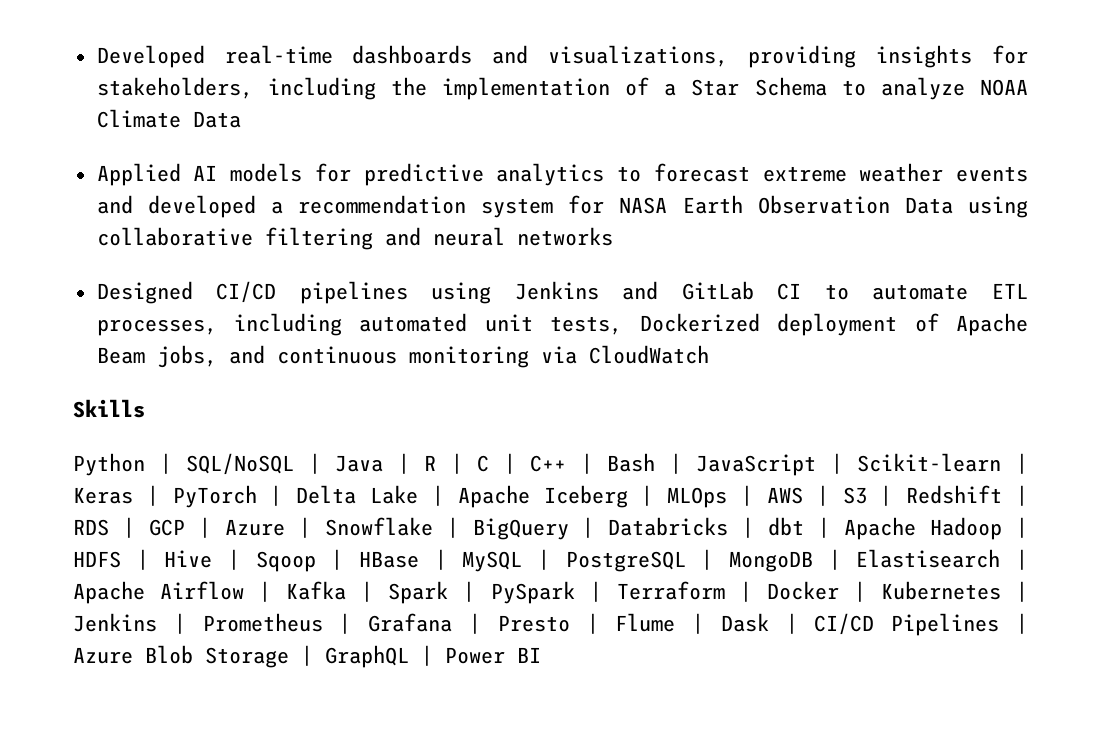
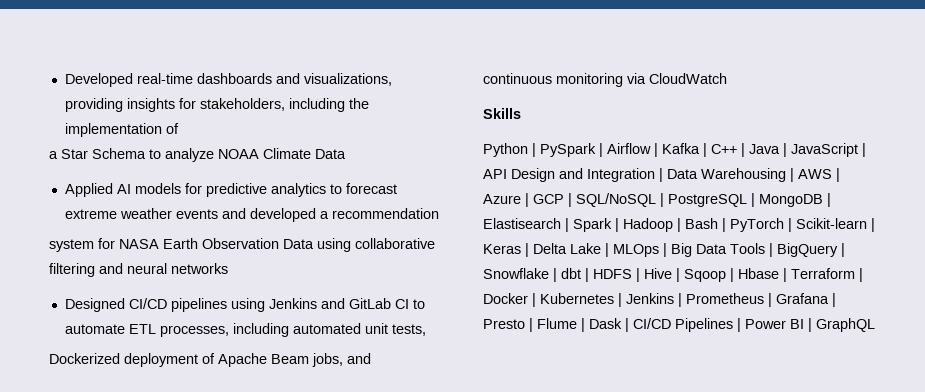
(650, 86) none -> (179, 128) //
(467, 204) none -> (439, 213) //
(623, 325) none -> (426, 330) //
[186,453,567,475] SQL/NoSQL | Java | R | C | C++ -> [540,143,866,157] [483,168,840,182] [483,193,831,207] [483,218,673,232] PySpark | Airflow | Kafka | C++ | Java | JavaScript | API Design and Integration | Data Warehousing | AWS | Azure | GCP | SQL/NoSQL | PostgreSQL | MongoDB | Elastisearch | Spark | Hadoop
[696,454,817,476] JavaScript -> [730,218,784,232] PyTorch
[172,485,283,508] PyTorch | -> (529, 250) none
[457,485,1029,508] [73,517,1003,540] Apache Iceberg | MLOps | AWS | S3 | Redshift | RDS | GCP | Azure | Snowflake | BigQuery | Databricks | dbt | Apache Hadoop -> [613,243,845,257] [483,268,581,282] MLOps | Big Data Tools | BigQuery | Snowflake | dbt
[359,549,1028,572] [73,581,575,604] HBase | MySQL | PostgreSQL | MongoDB | Elastisearch | Apache Airflow | Kafka | Spark | PySpark -> [738,268,779,279] Hbase
[73,645,541,668] Azure Blob Storage | GraphQL | Power BI -> [745,318,875,332] Power BI | GraphQL

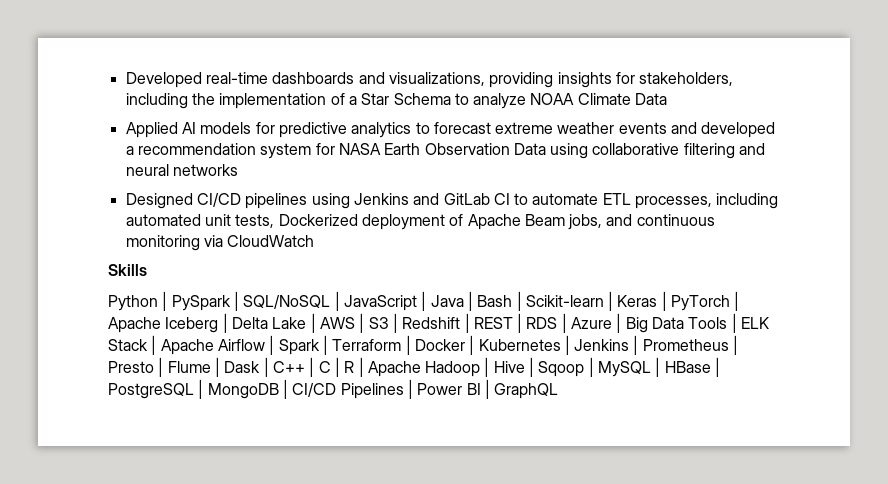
(179, 128) // -> (345, 99) none
(439, 213) // -> (256, 149) none
(426, 330) // -> (275, 221) none
[607,143,866,157] [483,168,840,182] [483,193,831,207] [483,218,875,232] [483,243,659,257] Airflow | Kafka | C++ | Java | JavaScript | API Design and Integration | Data Warehousing | AWS | Azure | GCP | SQL/NoSQL | PostgreSQL | MongoDB | Elastisearch | Spark | Hadoop | Bash | PyTorch | Scikit-learn | Keras | Delta Lake | MLOps -> [243,291,740,311] [108,313,613,333] SQL/NoSQL | JavaScript | Java | Bash | Scikit-learn | Keras | PyTorch | Apache Iceberg | Delta Lake | AWS | S3 | Redshift | REST | RDS | Azure
[777,243,845,257] [483,268,779,282] BigQuery | Snowflake | dbt | HDFS | Hive | Sqoop | Hbase -> [741,317,770,329] [108,335,320,355] ELK Stack | Apache Airflow | Spark
[776,293,836,307] Grafana | -> (739, 345) none
(629, 325) none -> [272,357,721,377] [108,379,288,399] C++ | C | R | Apache Hadoop | Hive | Sqoop | MySQL | HBase | PostgreSQL | MongoDB |

